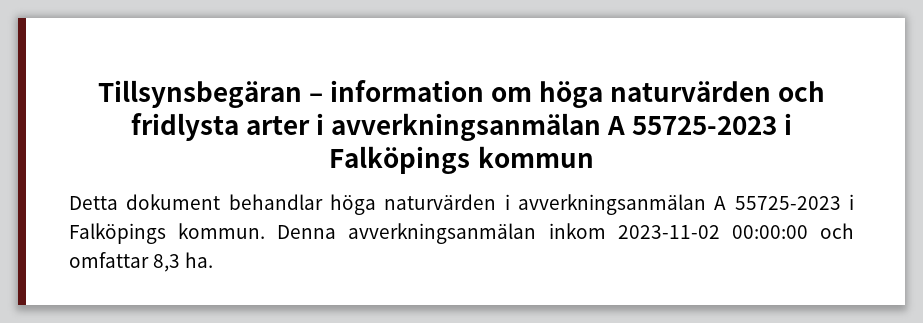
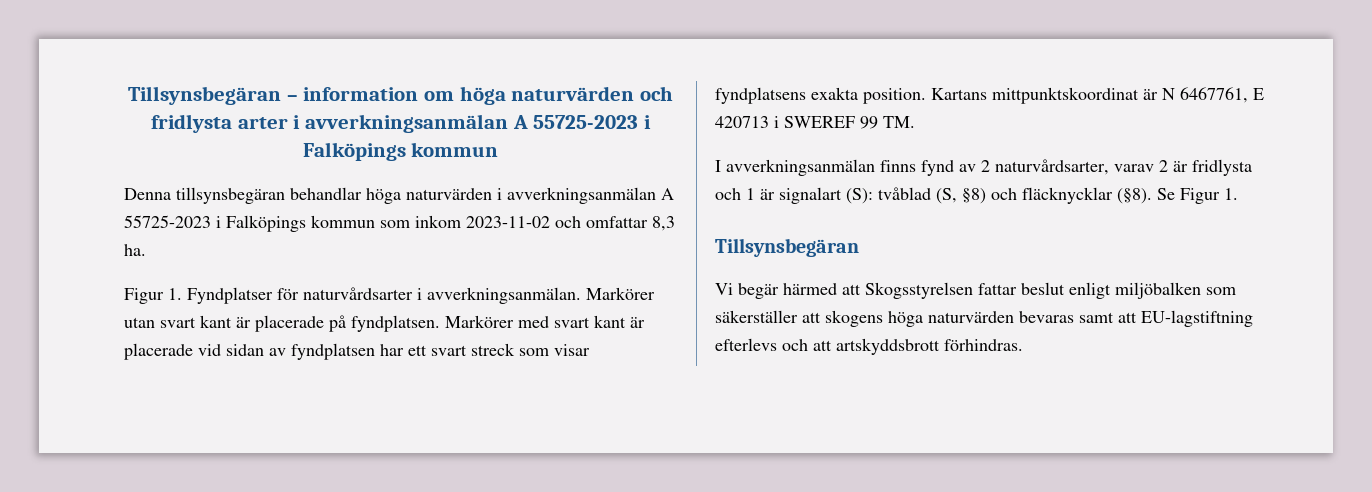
[69,194,221,210] Detta dokument -> [124,187,285,204] Denna tillsynsbegäran
[178,223,537,244] kommun. Denna avverkningsanmälan -> [311,215,410,228] kommun som
[731,225,808,239] 00:00:00 -> (550, 222) none
(214, 260) none -> [124,287,655,304] [124,315,645,332] [124,343,590,360] [715,87,1264,104] [715,116,915,129] [715,159,1252,176] [715,187,1238,204] [715,238,859,257] [715,282,1236,299] [715,310,1253,327] [715,338,1023,355] // Figur 1. Fyndplatser för naturvårdsarter i avverkningsanmälan. Markörer utan svart kant är placerade på fyndplatsen. Markörer med svart kant är placerade vid sidan av fyndplatsen har ett svart streck som visar fyndplatsens exakta position. Kartans mittpunktskoordinat är N 6467761, E 420713 i SWEREF 99 TM. // I avverkningsanmälan finns fynd av 2 naturvårdsarter, varav 2 är fridlysta och 1 är signalart (S): tvåblad (S, §8) och fläcknycklar (§8). Se Figur 1. // Tillsynsbegäran // Vi begär härmed att Skogsstyrelsen fattar beslut enligt miljöbalken som säkerställer att skogens höga naturvärden bevaras samt att EU-lagstiftning efterlevs och att artskyddsbrott förhindras.

